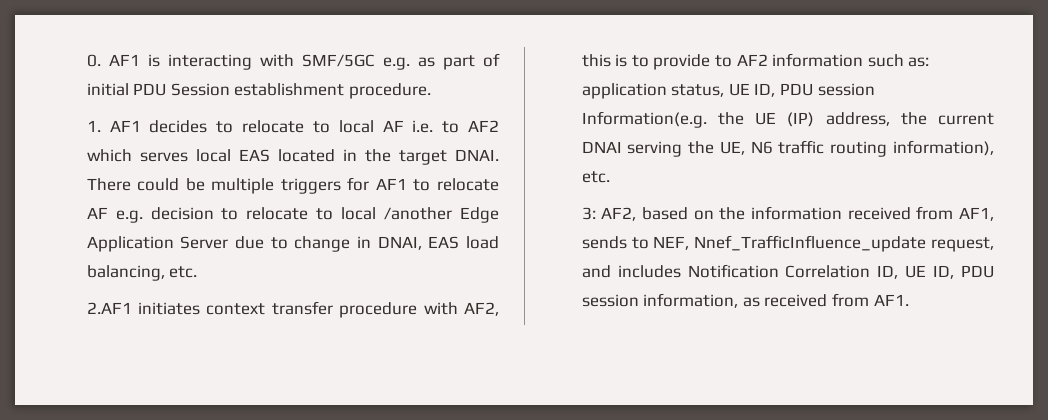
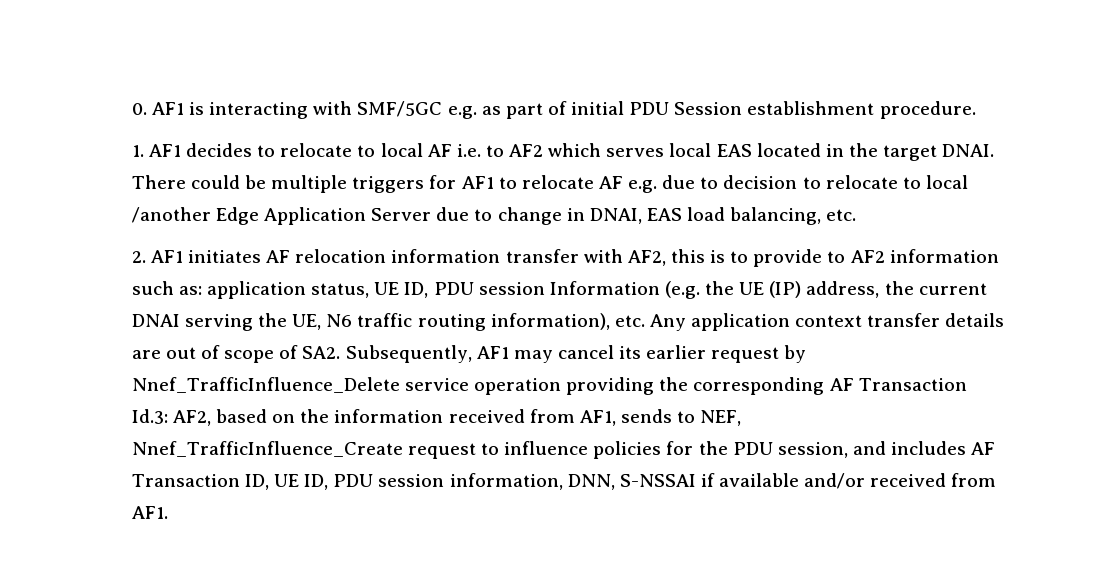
(143, 216) none -> [662,175,719,189] due to
[86,301,418,318] 2.AF1 initiates context transfer procedure -> [131,249,579,263] 2. AF1 initiates AF relocation information transfer
[581,111,707,128] Information(e.g. -> [549,281,700,299] Information (e.g.
[581,207,596,220] // 3: -> [649,313,1005,331] [131,345,807,363] [131,377,967,395] [131,409,168,424] Any application context transfer details are out of scope of SA2. Subsequently, AF1 may cancel its earlier request by Nnef_TrafficInfluence_Delete service operation providing the corresponding AF Transaction Id.3:
[694,235,994,252] [581,264,871,278] Nnef_TrafficInfluence_update request, and includes Notification Correlation -> [131,441,996,459] [131,474,240,487] Nnef_TrafficInfluence_Create request to influence policies for the PDU session, and includes AF Transaction
[742,297,760,307] as -> [567,473,866,490] DNN, S-NSSAI if available and/or

